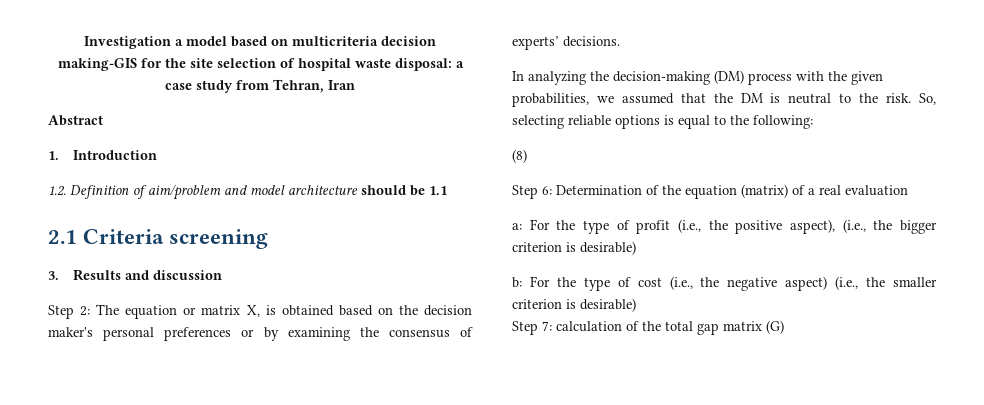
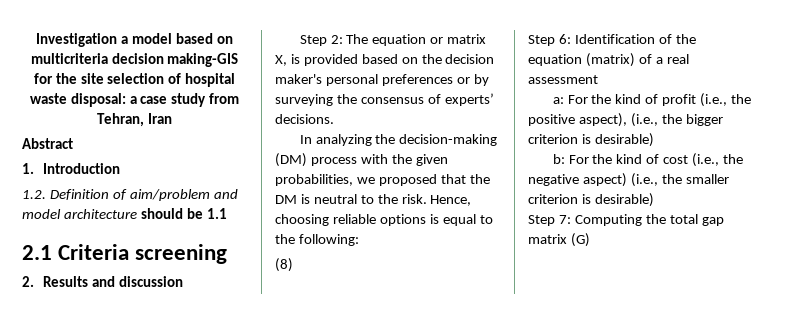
[48,271,59,280] 3. -> [22,276,34,287] 2.
[281,305,334,316] obtained -> [303,54,358,66] provided
[287,327,350,341] examining -> [275,94,333,106] surveying
[621,93,674,104] assumed -> [378,174,437,186] proposed
[919,93,937,105] [512,115,564,129] So, selecting -> [430,195,472,206] [275,214,329,226] Hence, choosing
[556,185,642,195] Determination -> [574,34,655,44] Identification
[845,185,908,196] evaluation -> [528,75,598,84] assessment
[583,220,609,234] type -> [615,94,642,104] kind
[583,277,610,291] type -> [616,154,643,164] kind
[556,321,639,332] calculation of -> [574,214,642,226] Computing

